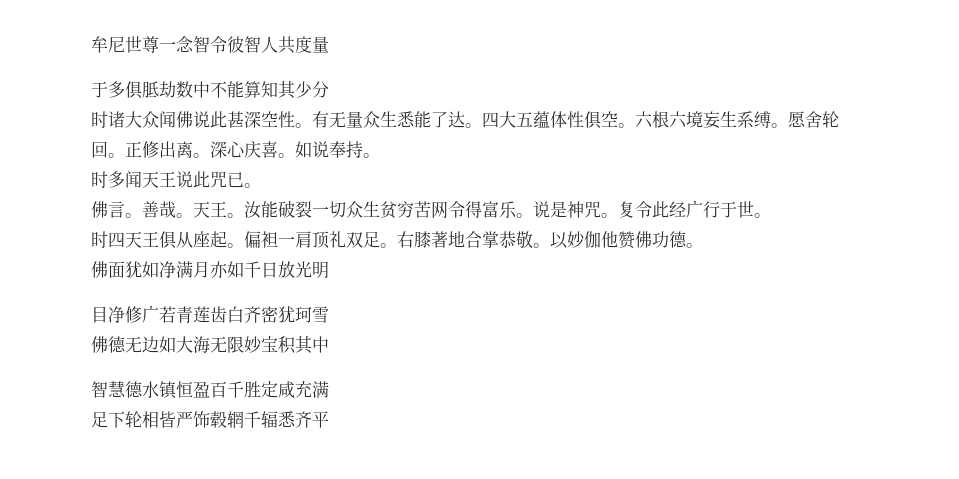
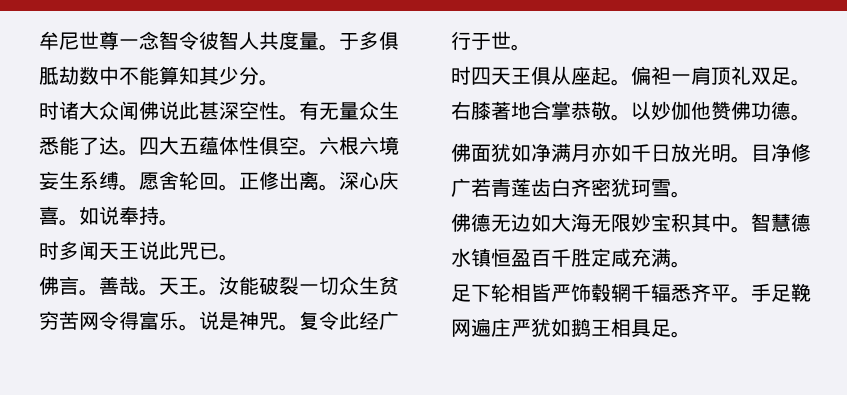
(329, 44) // -> [319,44,339,51] 。
(329, 89) none -> [259,79,279,86] 。
(329, 270) // -> [731,156,751,163] 。
(329, 314) none -> [671,191,691,198] 。
(329, 344) // -> [731,226,751,233] 。
(329, 389) none -> [671,261,691,268] 。
(329, 419) none -> [731,283,811,303] [451,318,691,338] 。手足鞔网遍庄严犹如鹅王相具足。

